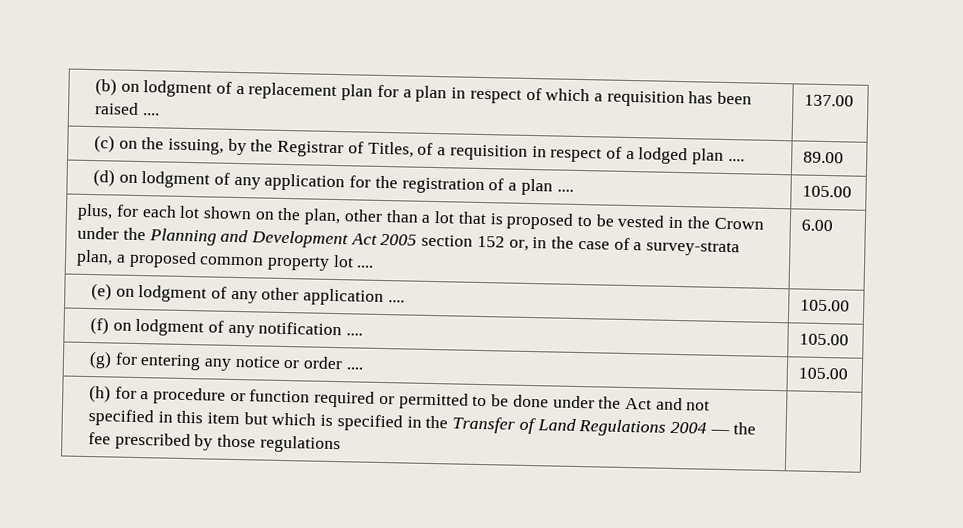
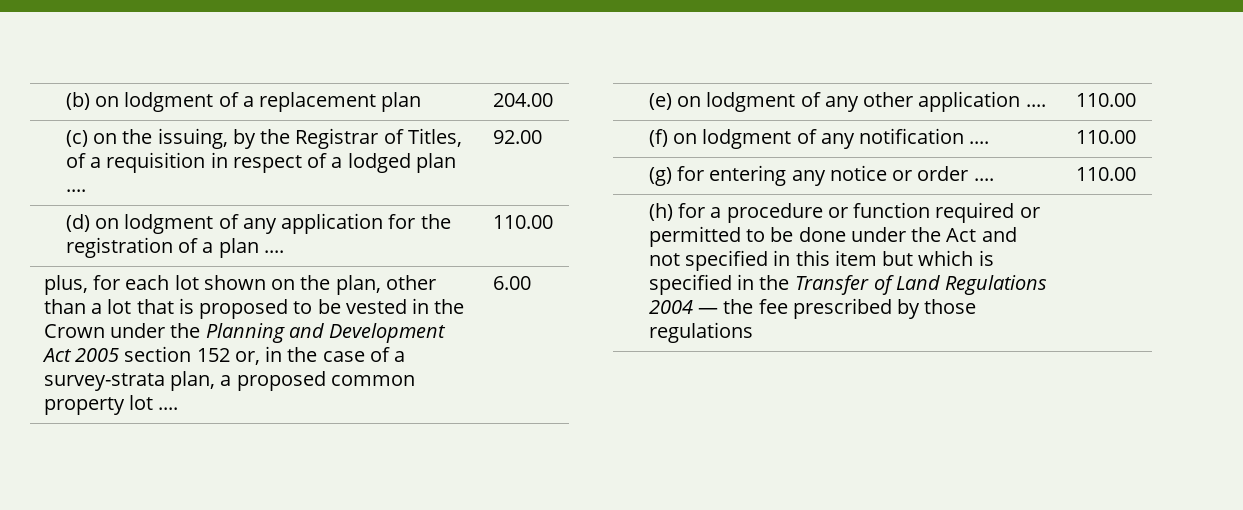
[376,84,753,108] [93,102,160,116] [804,94,855,107] for a plan in respect of which a requisition has been raised .... | 137.00 -> [492,93,553,107] | 204.00
[803,151,845,164] 89.00 -> [492,130,542,144] 92.00
[802,185,853,198] 105.00 -> [492,215,553,229] 110.00
[800,299,851,312] 105.00 -> [1075,93,1136,107] 110.00
[799,333,850,346] 105.00 -> [1075,130,1136,144] 110.00
[798,367,849,380] 105.00 -> [1075,167,1136,181] 110.00

